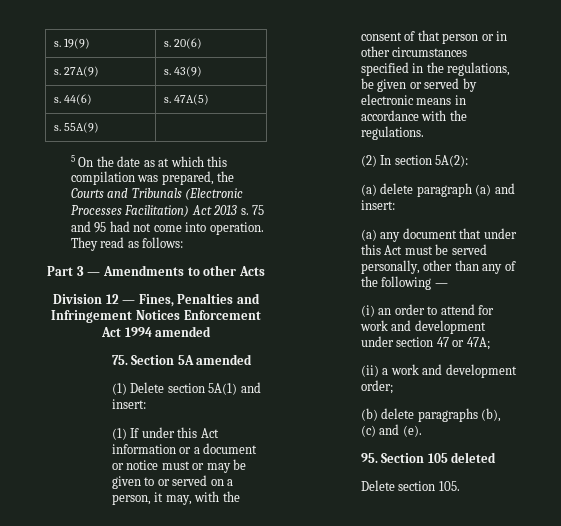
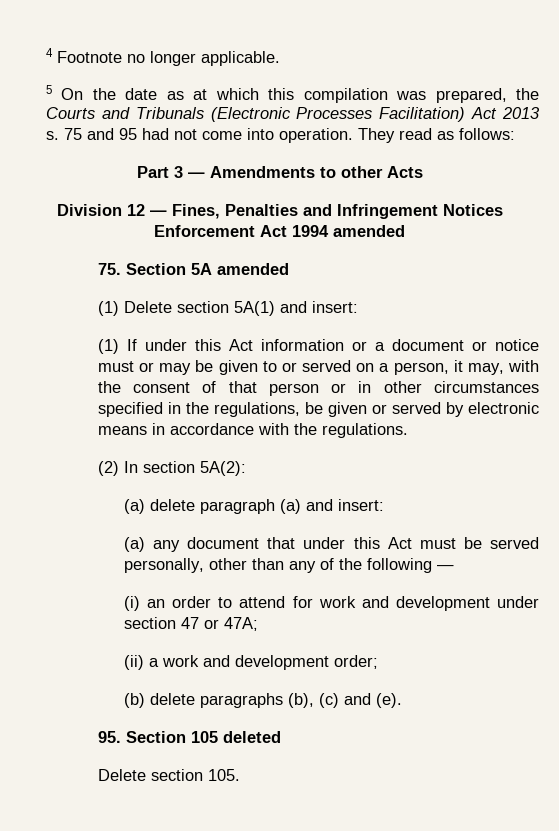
[54,38,91,49] [164,38,203,49] [54,66,100,77] [164,66,203,77] [54,94,93,105] [164,94,210,105] [54,122,100,133] s. 19(9) | s. 20(6) // s. 27A(9) | s. 43(9) // s. 44(6) | s. 47A(5) // s. 55A(9) | -> [45,48,280,66] 4 Footnote no longer applicable.

